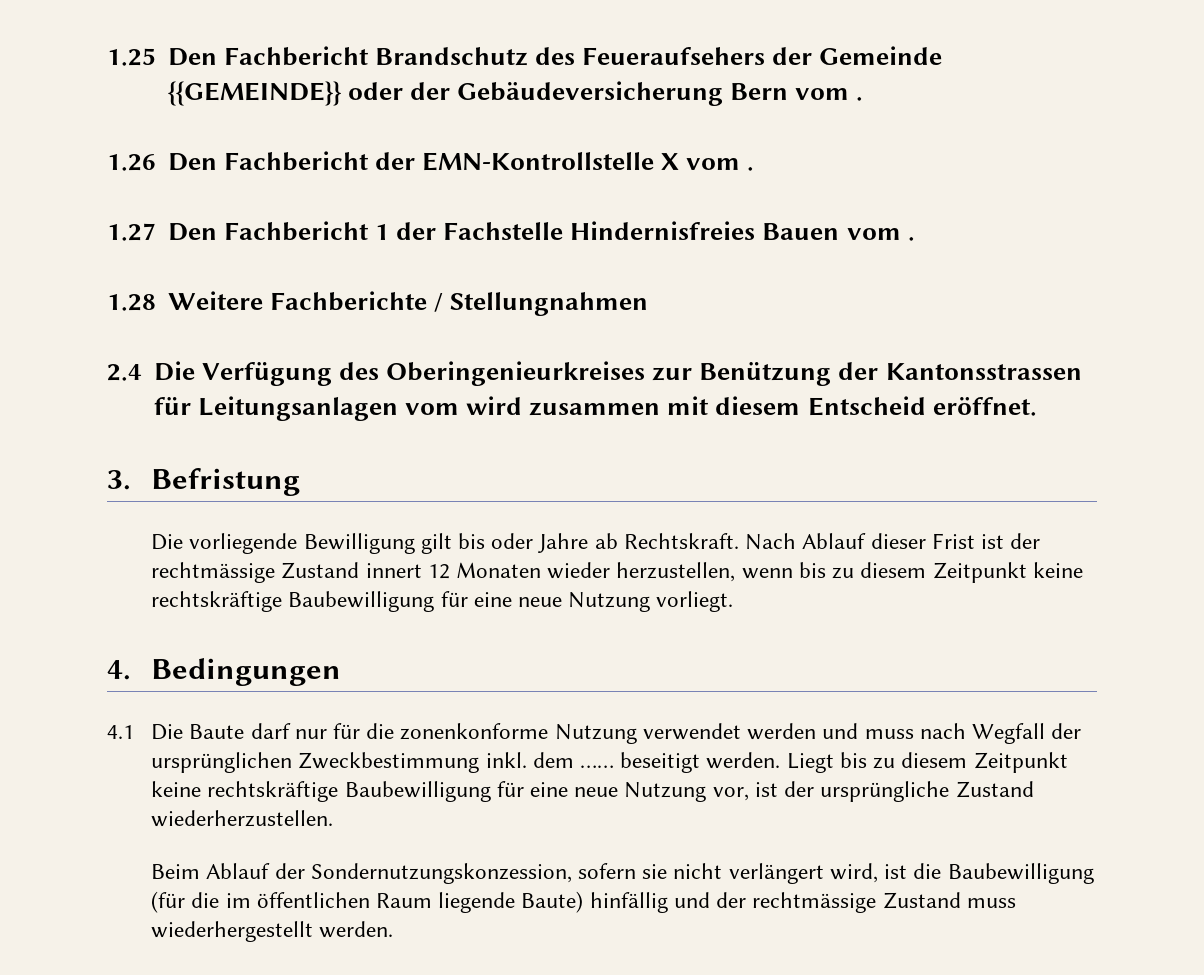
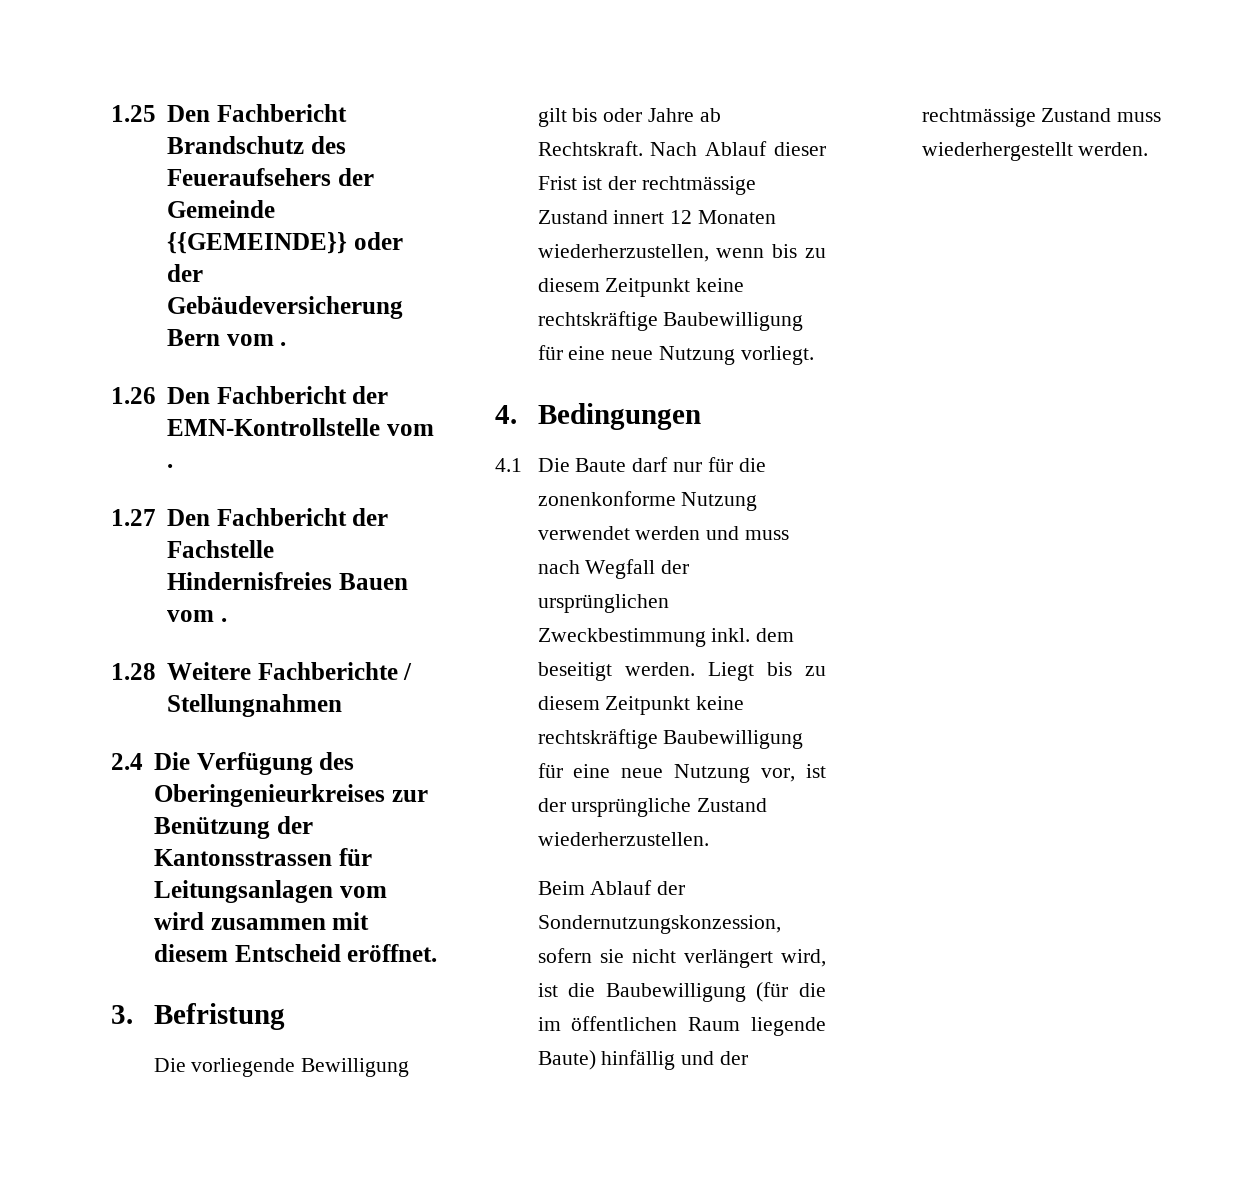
[661,153,680,170] X -> (380, 427) none
[374,224,389,240] 1 -> (347, 517) none
[547,562,736,582] wieder herzustellen, -> [537,244,709,262] wiederherzustellen,
[580,765,615,768] …… -> (795, 635) none

